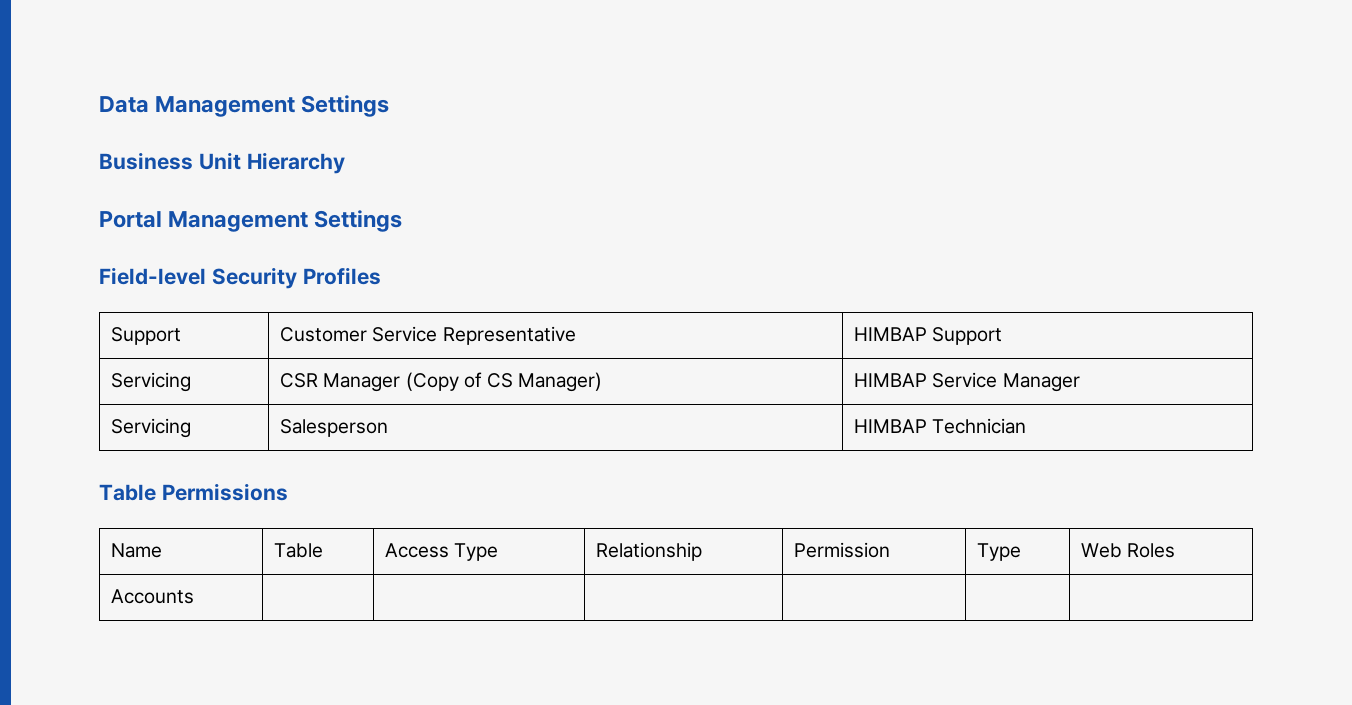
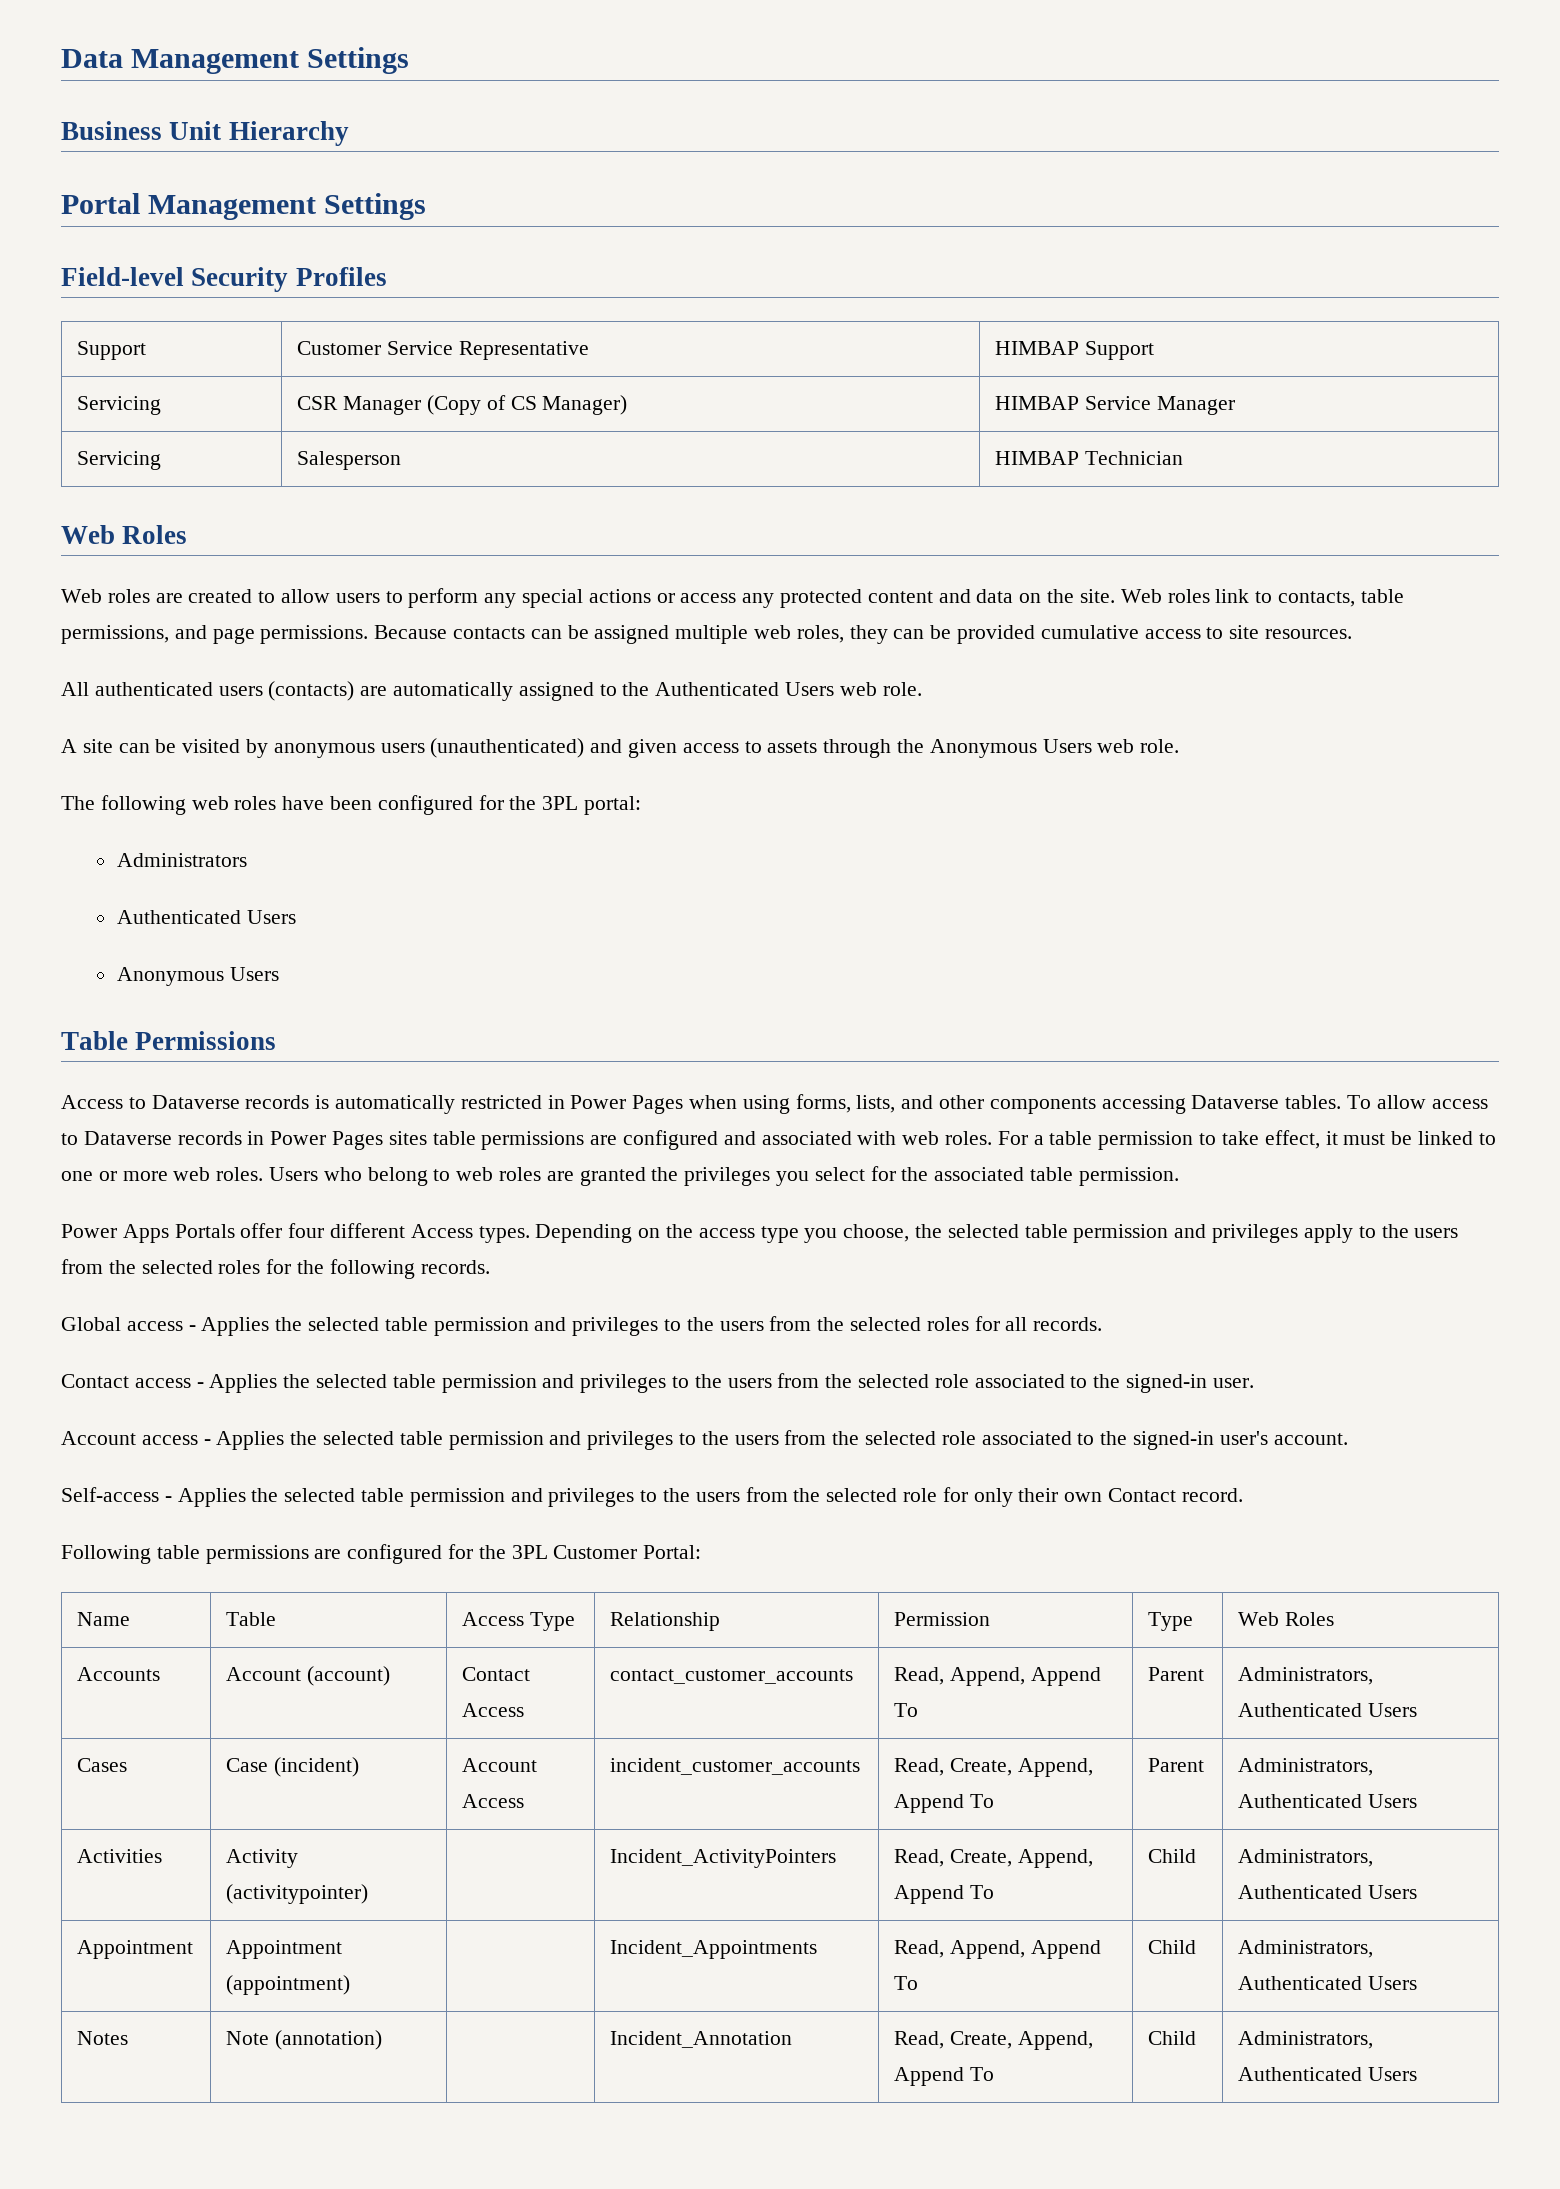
[99,483,288,501] Table Permissions -> [61,525,188,544] [61,588,1404,608] [61,625,1353,644] [61,681,922,701] [61,738,1180,758] [61,795,642,815] [116,853,247,867] [116,910,296,924] [116,967,279,986] [61,1031,277,1050] [61,1094,1488,1114] [61,1130,1496,1150] [61,1166,1179,1186] [61,1223,1459,1243] [61,1259,490,1279] [61,1316,1103,1336] [61,1373,1254,1393] [61,1430,1348,1450] [61,1487,1243,1507] [61,1544,702,1564] Web Roles // Web roles are created to allow users to perform any special actions or access any protected content and data on the site. Web roles link to contacts, table permissions, and page permissions. Because contacts can be assigned multiple web roles, they can be provided cumulative access to site resources. // All authenticated users (contacts) are automatically assigned to the Authenticated Users web role. // A site can be visited by anonymous users (unauthenticated) and given access to assets through the Anonymous Users web role. // The following web roles have been configured for the 3PL portal: // Administrators // Authenticated Users // Anonymous Users // Table Permissions // Access to Dataverse records is automatically restricted in Power Pages when using forms, lists, and other components accessing Dataverse tables. To allow access to Dataverse records in Power Pages sites table permissions are configured and associated with web roles. For a table permission to take effect, it must be linked to one or more web roles. Users who belong to web roles are granted the privileges you select for the associated table permission. // Power Apps Portals offer four different Access types. Depending on the access type you choose, the selected table permission and privileges apply to the users from the selected roles for the following records. // Global access - Applies the selected table permission and privileges to the users from the selected roles for all records. // Contact access - Applies the selected table permission and privileges to the users from the selected role associated to the signed-in user. // Account access - Applies the selected table permission and privileges to the users from the selected role associated to the signed-in user's account. // Self-access - Applies the selected table permission and privileges to the users from the selected role for only their own Contact record. // Following table permissions are configured for the 3PL Customer Portal:
(195, 596) | | | | | -> [226,1666,391,1686] [462,1667,531,1681] [462,1703,525,1717] [610,1669,854,1684] [894,1667,1101,1686] [894,1703,919,1717] [1148,1667,1205,1681] [1238,1667,1374,1685] [1238,1703,1418,1717] [77,1758,128,1772] [226,1757,360,1777] [462,1758,538,1772] [462,1794,525,1808] [610,1758,861,1775] [894,1758,1093,1777] [894,1794,995,1813] [1148,1758,1205,1772] [1238,1758,1374,1776] [1238,1794,1418,1808] [77,1849,163,1863] [226,1849,299,1868] [226,1884,369,1904] [610,1849,837,1868] [894,1849,1093,1868] [894,1885,995,1904] [1148,1849,1197,1863] [1238,1849,1374,1867] [1238,1885,1418,1899] [77,1940,194,1959] [226,1940,343,1959] [226,1975,351,1995] [610,1940,818,1959] [894,1940,1101,1959] [894,1976,919,1990] [1148,1940,1197,1954] [1238,1940,1374,1958] [1238,1976,1418,1990] [77,2031,129,2045] [226,2030,383,2050] [610,2031,793,2048] [894,2031,1093,2050] [894,2067,995,2086] [1148,2031,1197,2045] [1238,2031,1374,2049] [1238,2067,1418,2081] Account (account) | Contact Access | contact_customer_accounts | Read, Append, Append To | Parent | Administrators, Authenticated Users // Cases | Case (incident) | Account Access | incident_customer_accounts | Read, Create, Append, Append To | Parent | Administrators, Authenticated Users // Activities | Activity (activitypointer) | | Incident_ActivityPointers | Read, Create, Append, Append To | Child | Administrators, Authenticated Users // Appointment | Appointment (appointment) | | Incident_Appointments | Read, Append, Append To | Child | Administrators, Authenticated Users // Notes | Note (annotation) | | Incident_Annotation | Read, Create, Append, Append To | Child | Administrators, Authenticated Users

